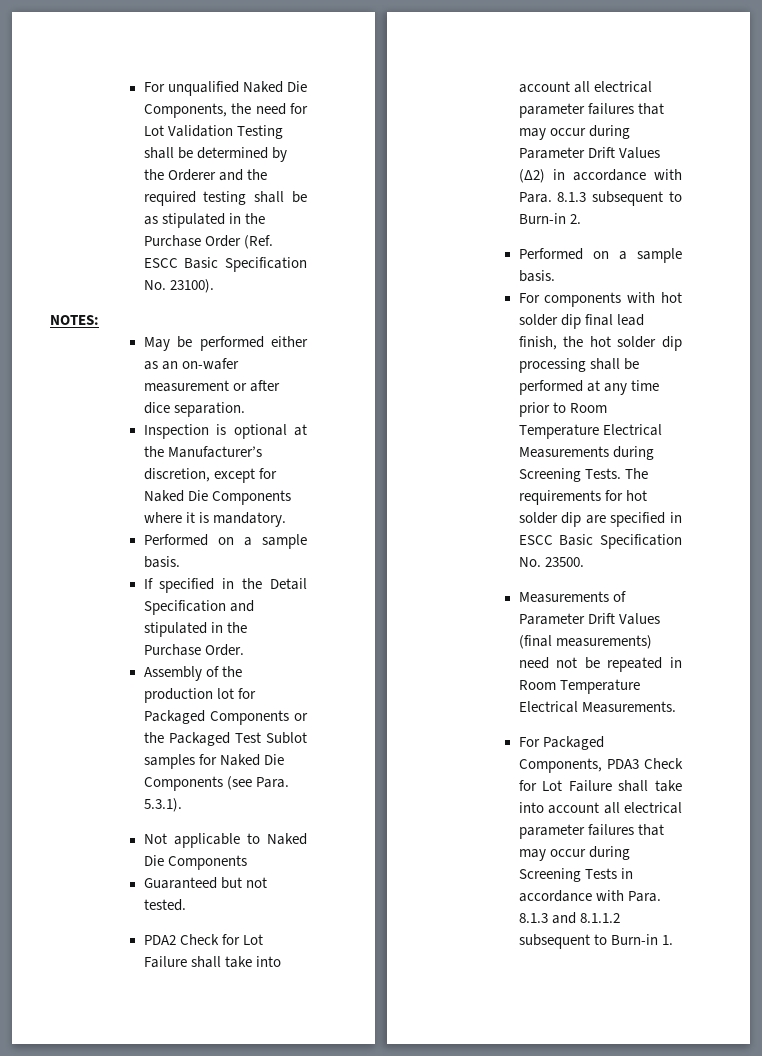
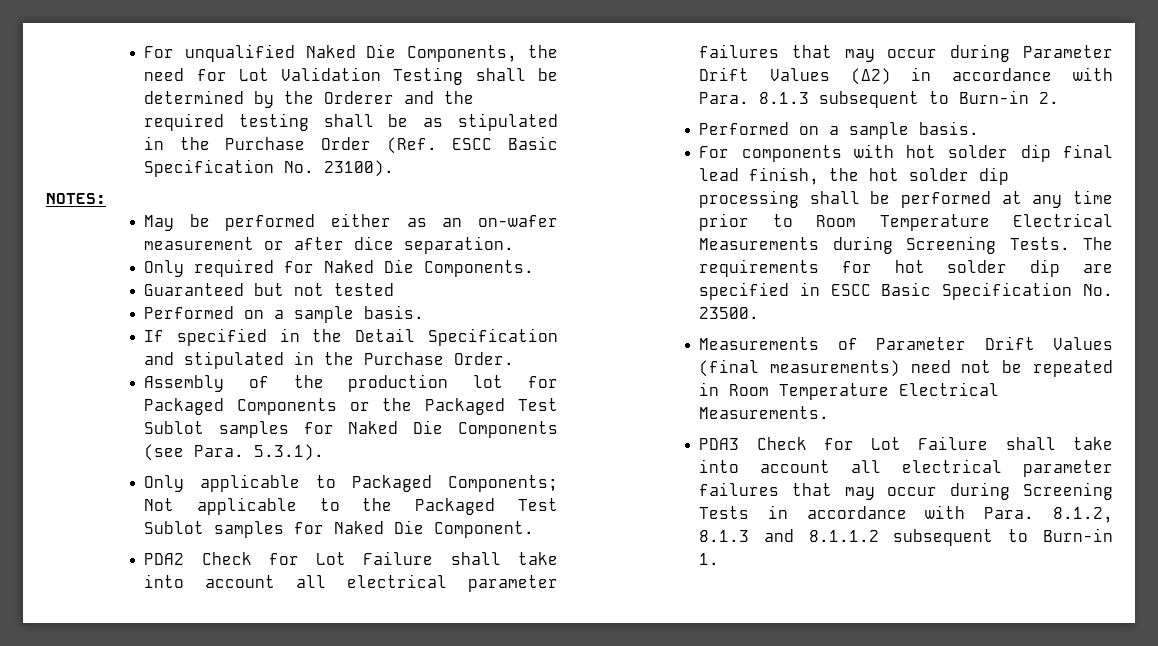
[143,424,307,439] [143,446,262,458] [143,468,277,483] [143,490,291,505] [143,512,286,527] Inspection is optional at the Manufacturer’s discretion, except for Naked Die Components where it is mandatory. -> [144,259,535,277] [144,283,395,296] Only required for Naked Die Components. // Guaranteed but not tested
[143,833,307,848] [143,855,247,870] [143,877,267,889] [143,899,186,911] Not applicable to Naked Die Components // Guaranteed but not tested. -> [144,474,558,492] [144,497,558,515] [144,520,535,538] Only applicable to Packaged Components; Not applicable to the Packaged Test Sublot samples for Naked Die Component.
[518,736,604,750] [518,758,602,773] For Packaged Components, -> (830, 412) none
(661, 896) none -> [1053,507,1113,523] 8.1.2,

